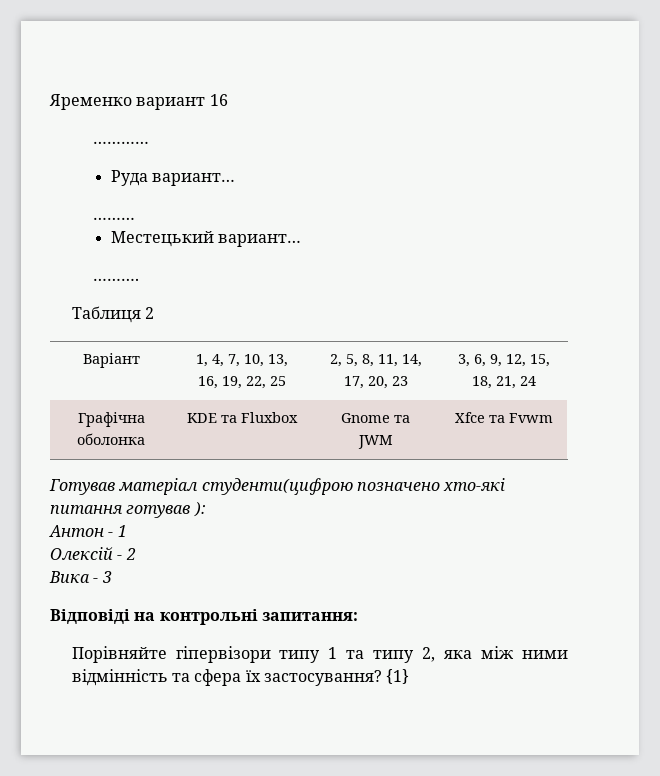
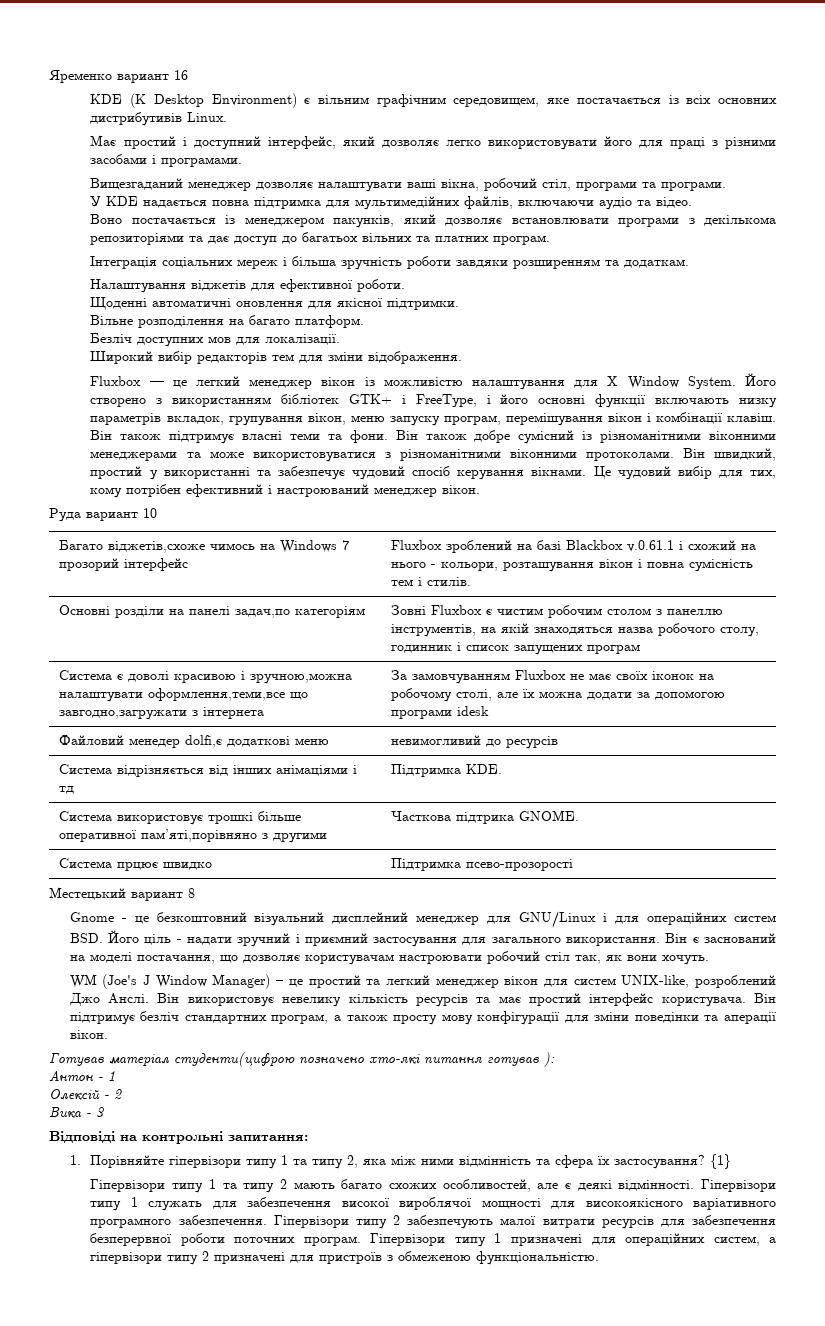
[93,141,150,144] [110,170,236,186] [93,217,136,220] [110,231,302,247] [93,278,140,281] [71,306,154,323] [82,353,140,368] [195,354,288,367] [197,376,286,389] [329,354,422,367] [343,376,408,389] [457,354,550,367] [471,376,536,389] [77,412,145,427] [77,433,145,445] [186,412,298,423] [341,413,410,423] [357,435,393,449] [454,412,553,423] ………… // Руда вариант… // ……… // Местецький вариант… // ………. // Таблиця 2 // Варіант | 1, 4, 7, 10, 13, 16, 19, 22, 25 | 2, 5, 8, 11, 14, 17, 20, 23 | 3, 6, 9, 12, 15, 18, 21, 24 // Графічна оболонка | KDE та Fluxbox | Gnome та JWM | Xfce та Fvwm -> [90,93,778,108] [90,112,228,126] [90,135,777,150] [90,154,243,167] [90,178,727,192] [90,196,693,210] [90,214,776,228] [90,232,551,246] [90,256,690,270] [90,279,406,293] [90,297,460,310] [90,315,365,328] [90,333,341,347] [90,351,463,364] [90,373,776,390] [90,394,777,408] [90,412,776,426] [90,430,776,444] [90,448,776,462] [90,466,777,480] [90,484,481,498] [49,508,157,522] [58,540,349,553] [58,558,188,571] [390,540,756,553] [390,559,753,572] [390,577,471,586] [58,605,365,618] [390,605,723,618] [390,623,759,637] [390,642,640,655] [58,670,352,684] [58,688,308,702] [58,707,264,720] [390,670,714,684] [390,688,725,702] [390,706,489,719] [58,735,329,748] [390,735,558,749] [58,764,357,777] [58,786,74,794] [390,764,502,777] [58,811,301,825] [58,829,327,843] [390,810,579,824] [58,858,212,871] [390,858,573,871] [49,887,195,901] [69,911,776,928] [69,930,776,947] [69,951,709,965] [69,974,776,989] [68,993,777,1007] [69,1011,778,1025] [69,1030,108,1039] KDE (K Desktop Environment) є вільним графічним середовищем, яке постачається із всіх основних дистрибутивів Linux. // Має простий і доступний інтерфейс, який дозволяє легко використовувати його для праці з різними засобами і програмами. // Вищезгаданий менеджер дозволяє налаштувати ваші вікна, робочий стіл, програми та програми. // У KDE надається повна підтримка для мультимедійних файлів, включаючи аудіо та відео. // Воно постачається із менеджером пакунків, який дозволяє встановлювати програми з декількома репозиторіями та дає доступ до багатьох вільних та платних програм. // Інтеграція соціальних мереж і більша зручність роботи завдяки розширенням та додаткам. // Налаштування віджетів для ефективної роботи. // Щоденні автоматичні оновлення для якісної підтримки. // Вільне розподілення на багато платформ. // Безліч доступних мов для локалізації. // Широкий вибір редакторів тем для зміни відображення. // Fluxbox — це легкий менеджер вікон із можливістю налаштування для X Window System. Його створено з використанням бібліотек GTK+ і FreeType, і його основні функції включають низку параметрів вкладок, групування вікон, меню запуску програм, перемішування вікон і комбінації клавіш. Він також підтримує власні теми та фони. Він також добре сумісний із різноманітними віконними менеджерами та може використовуватися з різноманітними віконними протоколами. Він швидкий, простий у використанні та забезпечує чудовий спосіб керування вікнами. Це чудовий вибір для тих, кому потрібен ефективний і настроюваний менеджер вікон. // Руда вариант 10 // Багато віджетів,схоже чимось на Windows 7 прозорий інтерфейс | Fluxbox зроблений на базі Blackbox v.0.61.1 і схожий на нього - кольори, розташування вікон і повна сумісність тем і стилів. // Основні розділи на панелі задач,по категоріям | Зовні Fluxbox є чистим робочим столом з панеллю інструментів, на якій знаходяться назва робочого столу, годинник і список запущених програм // Система є доволі красивою і зручною,можна налаштувати оформлення,теми,все що завгодно,загружати з інтернета | За замовчуванням Fluxbox не має своїх іконок на робочому столі, але їх можна додати за допомогою програми idesk // Файловий менедер dolfi,є додаткові меню | невимогливий до ресурсів // Система відрізняється від інших анімаціями і тд | Підтримка KDE. // Система використовує трошкі більше оперативної пам’яті,порівняно з другими | Часткова підтрика GNOME. // Система прцює швидко | Підтримка псево-прозорості // Местецький вариант 8 // Gnome - це безкоштовний візуальний дисплейний менеджер для GNU/Linux і для операційних систем BSD. Його ціль - надати зручний і приємний застосування для загального використання. Він є заснований на моделі постачання, що дозволяє користувачам настроювати робочий стіл так, як вони хочуть. // WM (Joe's J Window Manager) – це простий та легкий менеджер вікон для систем UNIX-like, розроблений Джо Анслі. Він використовує невелику кількість ресурсів та має простий інтерфейс користувача. Він підтримує безліч стандартних програм, а також просту мову конфігурації для зміни поведінки та аперації вікон.
(358, 616) none -> [69,1155,81,1165] 1.
(410, 676) none -> [90,1179,777,1193] [90,1197,776,1211] [90,1215,776,1229] [90,1233,776,1247] [90,1251,600,1265] // Гіпервізори типу 1 та типу 2 мають багато схожих особливостей, але є деякі відмінності. Гіпервізори типу 1 служать для забезпечення високої вироблячої мощності для високоякісного варіативного програмного забезпечення. Гіпервізори типу 2 забезпечують малої витрати ресурсів для забезпечення безперервної роботи поточних програм. Гіпервізори типу 1 призначені для операційних систем, а гіпервізори типу 2 призначені для пристроїв з обмеженою функціональністю.

